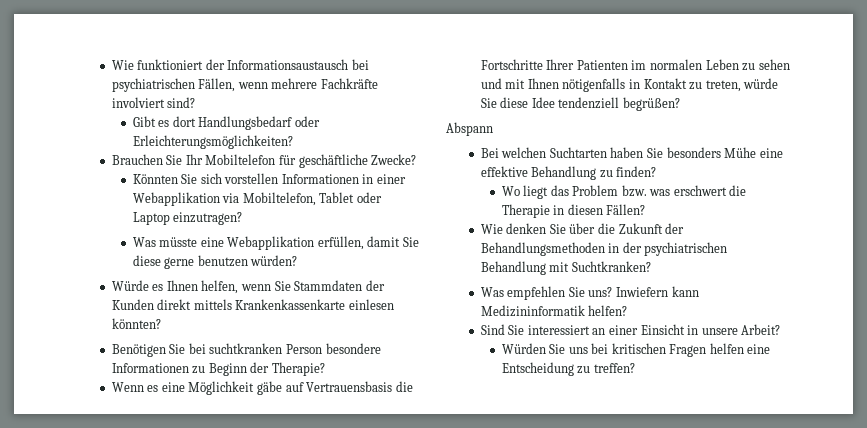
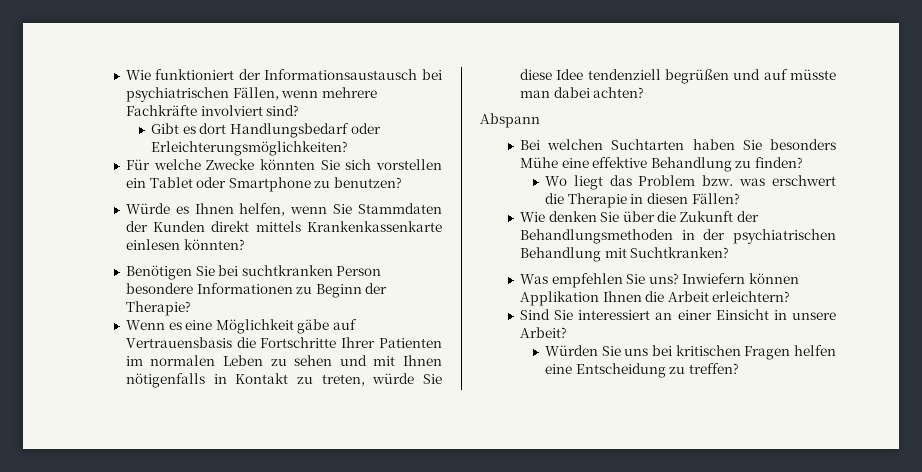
[111,154,417,168] [132,173,406,184] [132,192,382,206] [132,212,243,225] [132,236,419,250] [132,255,298,269] Brauchen Sie Ihr Mobiltelefon für geschäftliche Zwecke? // Könnten Sie sich vorstellen Informationen in einer Webapplikation via Mobiltelefon, Tablet oder Laptop einzutragen? // Was müsste eine Webapplikation erfüllen, damit Sie diese gerne benutzen würden? -> [125,159,442,170] [125,177,403,192] Für welche Zwecke könnten Sie sich vorstellen ein Tablet oder Smartphone zu benutzen?
[622,97,680,111] begrüßen? -> [664,69,836,84] [519,87,645,98] begrüßen und auf müsste man dabei achten?
[671,286,699,297] [480,305,628,317] kann Medizininformatik helfen? -> [749,273,800,284] [519,291,791,306] können Applikation Ihnen die Arbeit erleichtern?

